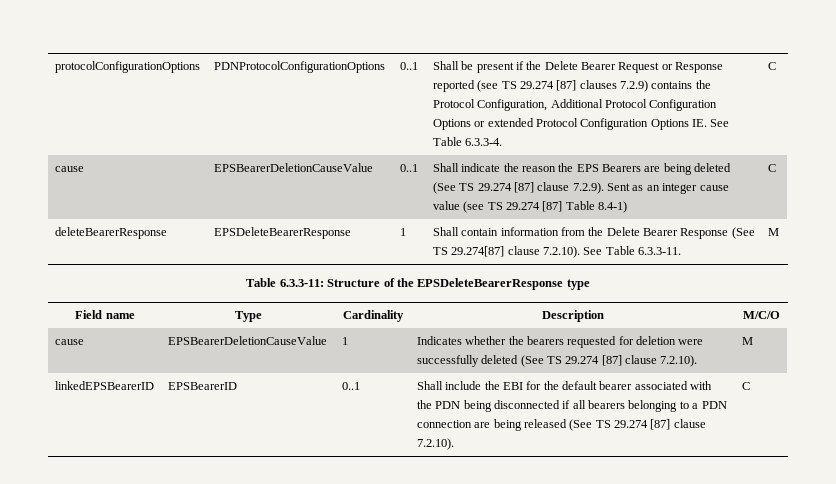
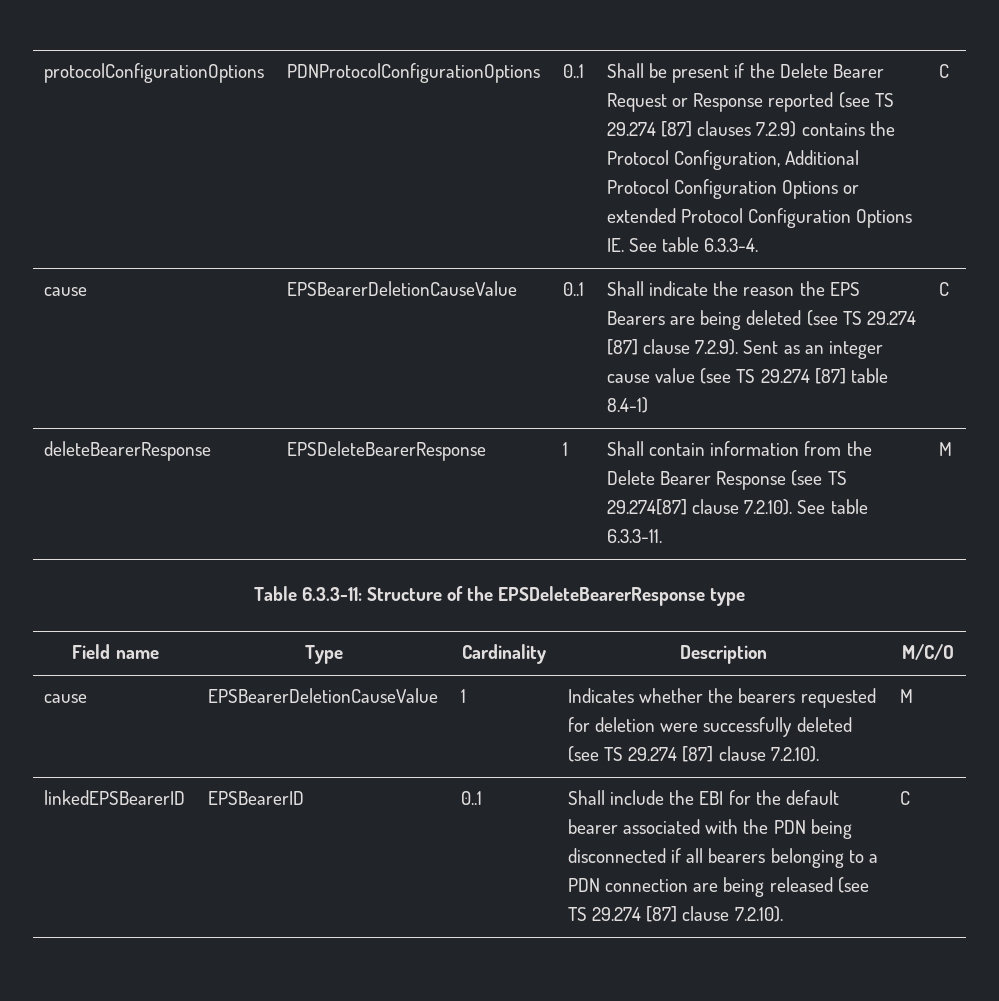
[432,137,462,146] Table -> [662,237,700,252] table
[432,182,456,194] (See -> [806,310,838,326] (see
[565,201,595,210] Table -> [850,368,888,383] table
[731,227,755,239] (See -> [791,470,823,486] (see
[605,246,635,255] Table -> [830,499,868,514] table
[520,355,544,367] (See -> [568,746,600,762] (see
[569,419,593,431] (See -> [837,877,869,893] (see

